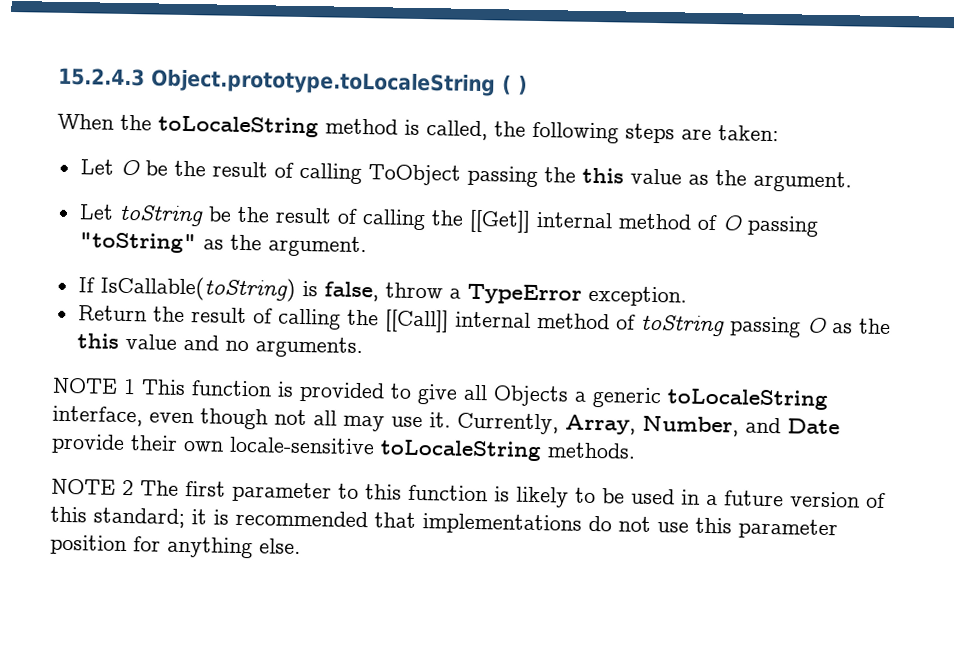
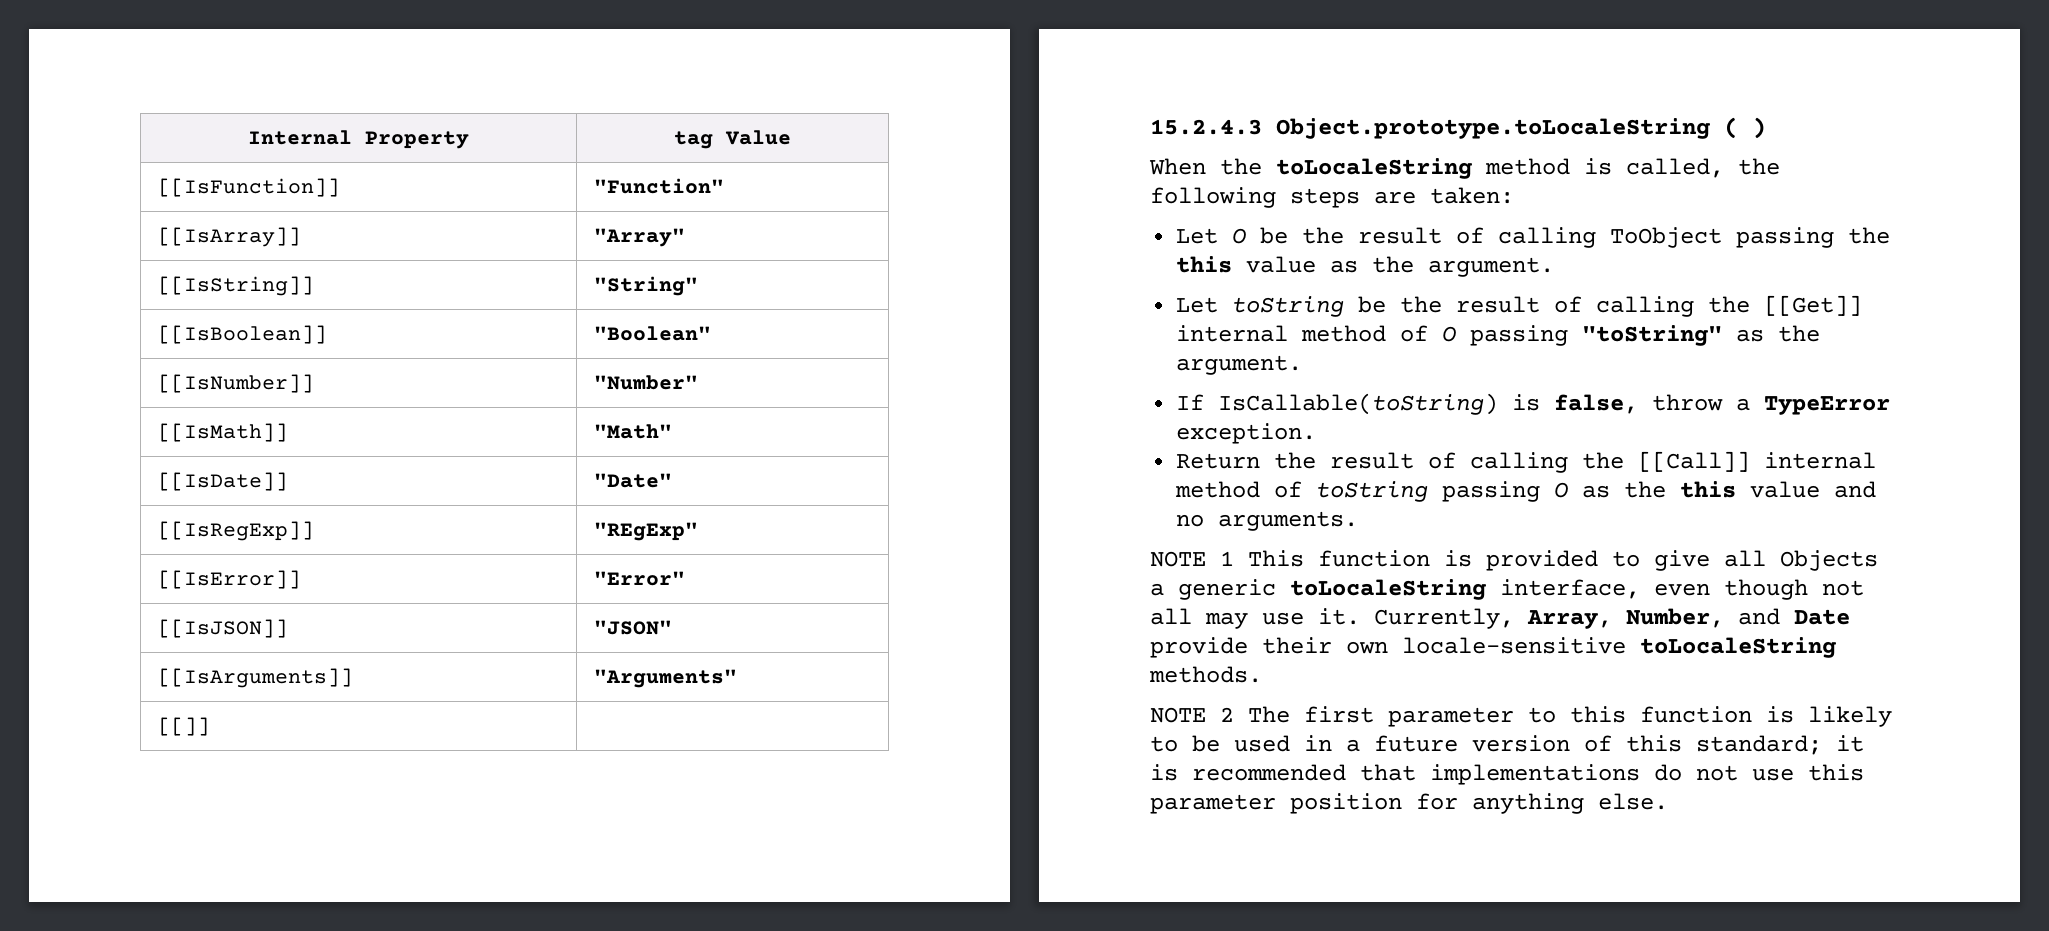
(58, 77) none -> [248,130,469,149] [674,130,791,149] [158,178,341,197] [594,178,725,194] [158,227,302,247] [594,228,686,247] [158,276,315,296] [594,276,699,296] [158,325,328,344] [594,326,712,341] [158,374,315,393] [594,375,699,390] [158,423,289,442] [594,424,673,439] [158,472,289,491] [594,473,673,488] [158,521,315,541] [594,522,699,541] [158,570,302,589] [594,571,686,586] [158,619,289,638] [594,620,673,635] [158,668,354,688] [594,669,738,688] [158,717,211,736] Internal Property | tag Value // [[IsFunction]] | "Function" // [[IsArray]] | "Array" // [[IsString]] | "String" // [[IsBoolean]] | "Boolean" // [[IsNumber]] | "Number" // [[IsMath]] | "Math" // [[IsDate]] | "Date" // [[IsRegExp]] | "REgExp" // [[IsError]] | "Error" // [[IsJSON]] | "JSON" // [[IsArguments]] | "Arguments" // [[]] | //

